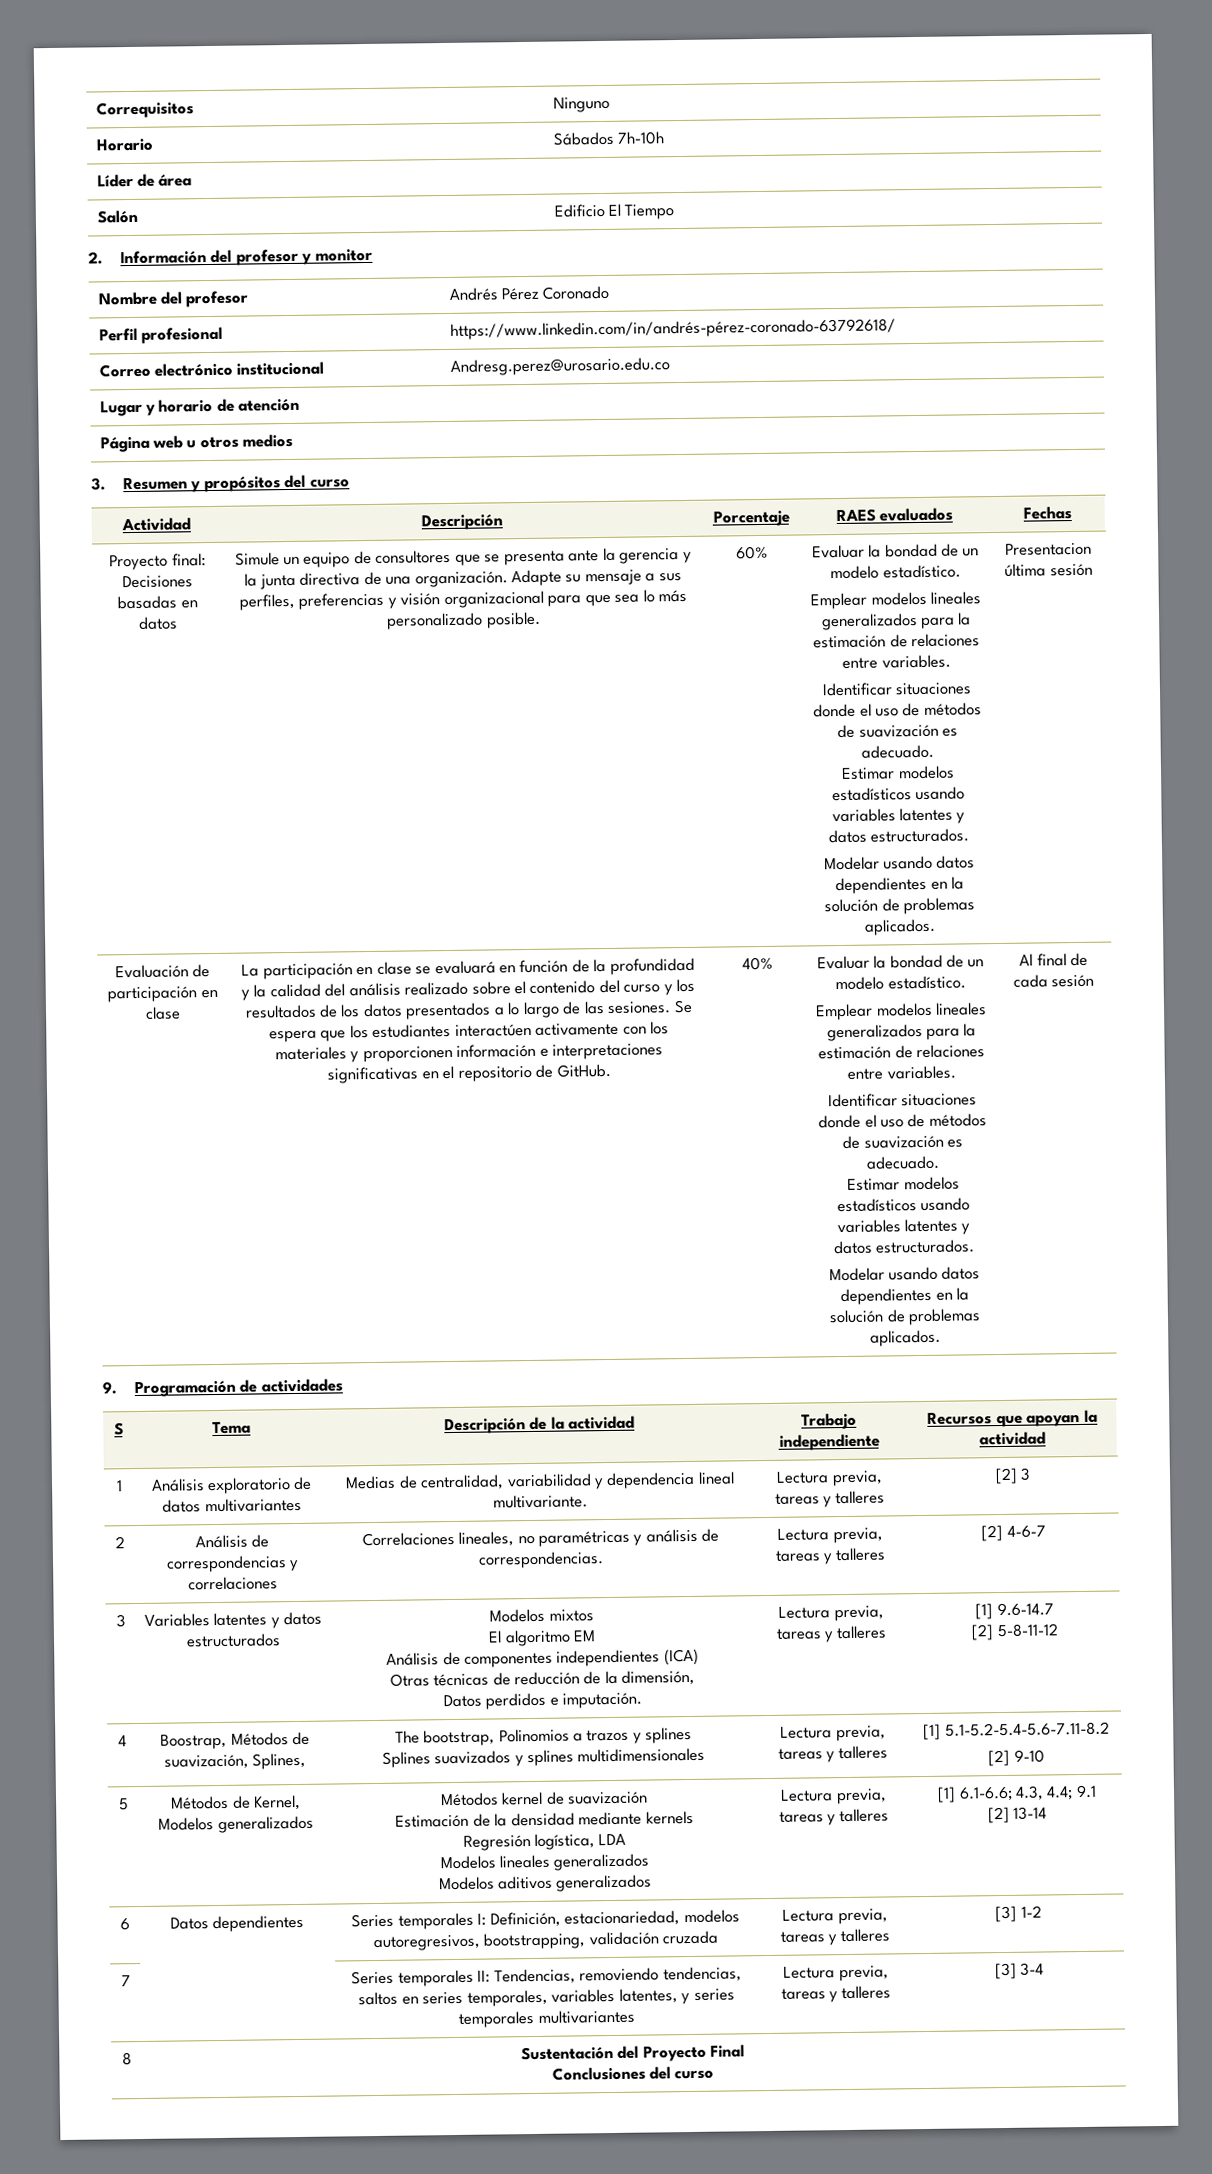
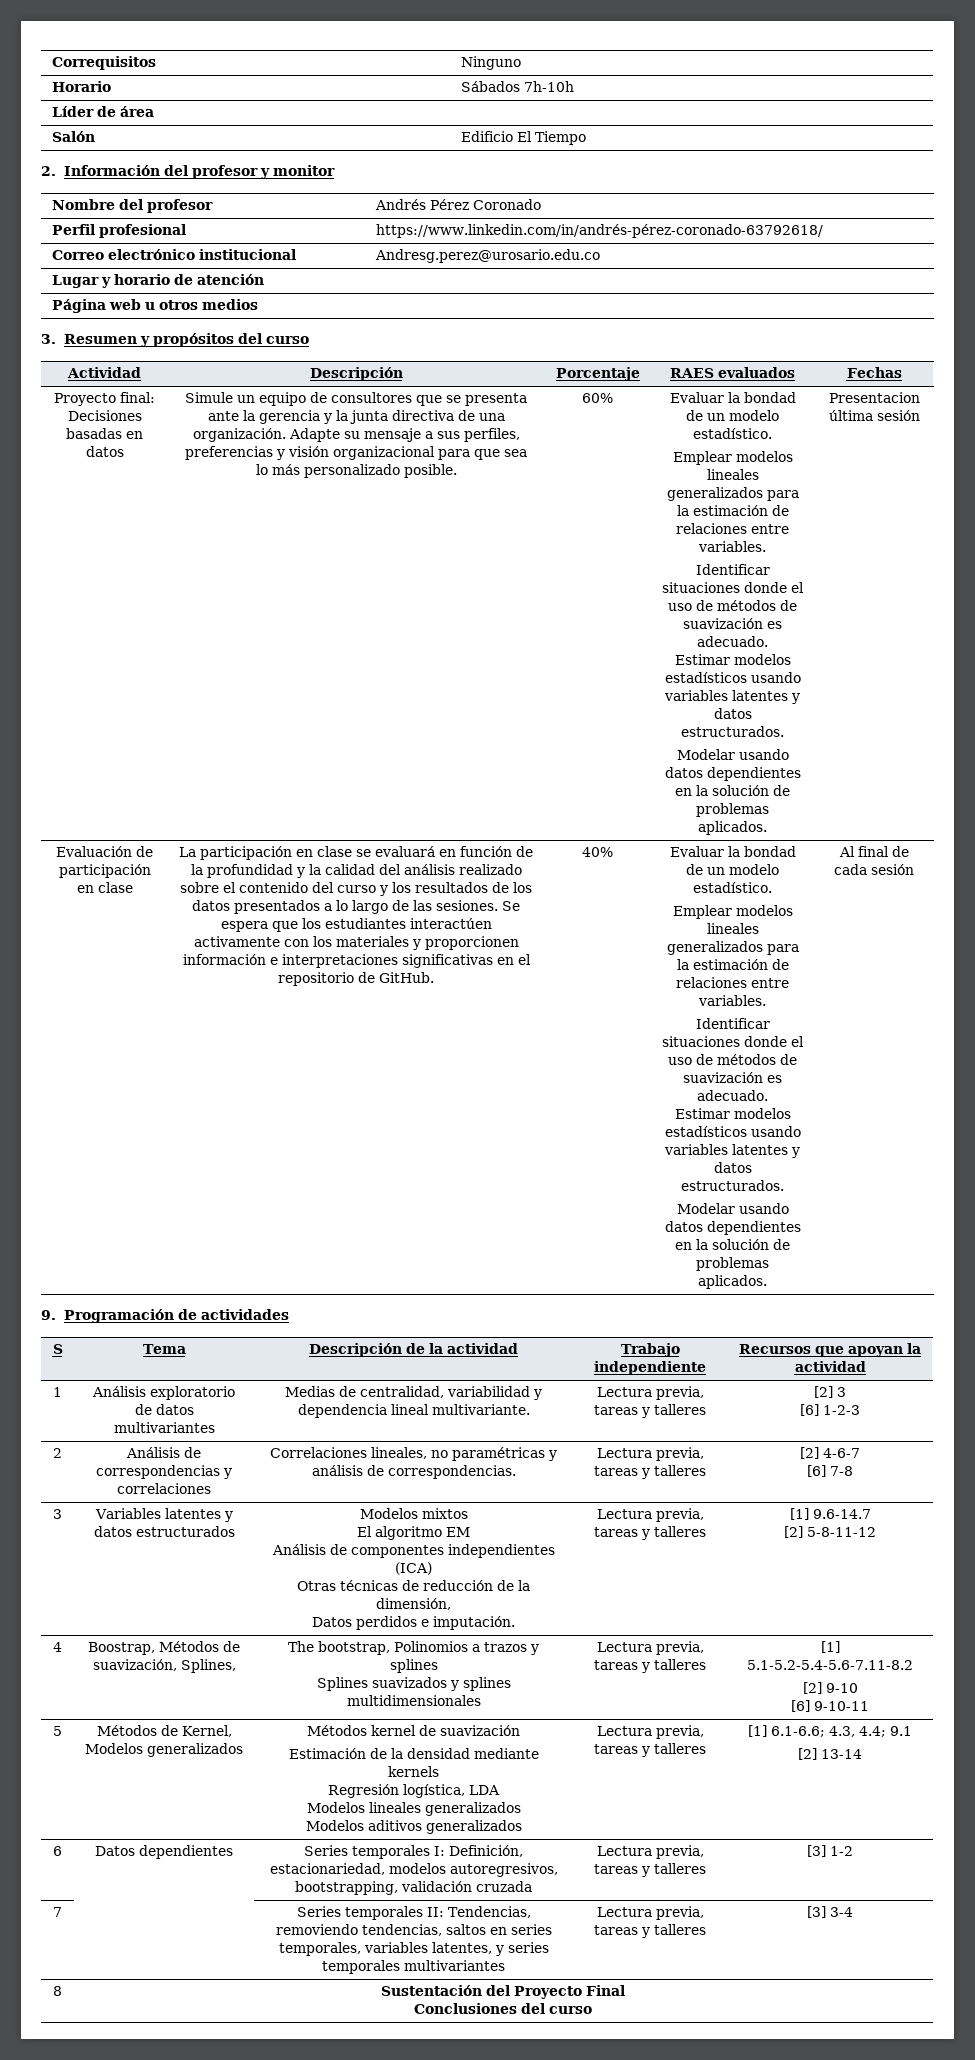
(1032, 1474) none -> [800,1404,860,1416] // [6] 1-2-3
(1046, 1531) none -> [807,1465,853,1477] // [6] 7-8
(1045, 1756) none -> [791,1700,869,1712] // [6] 9-10-11

